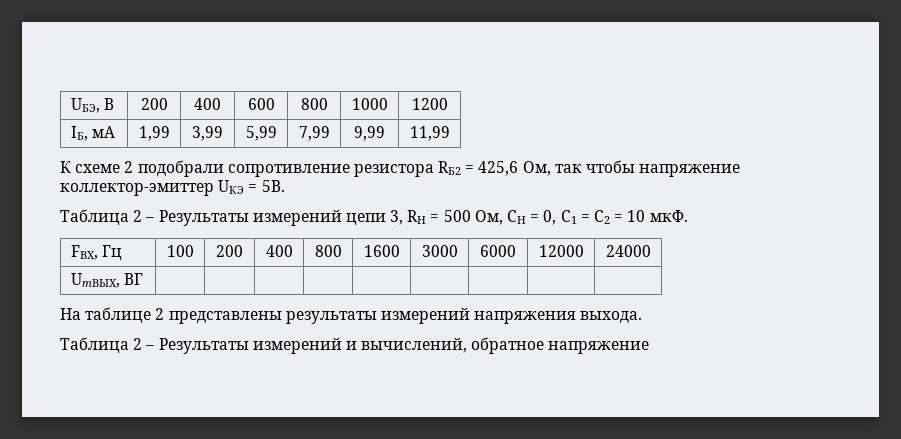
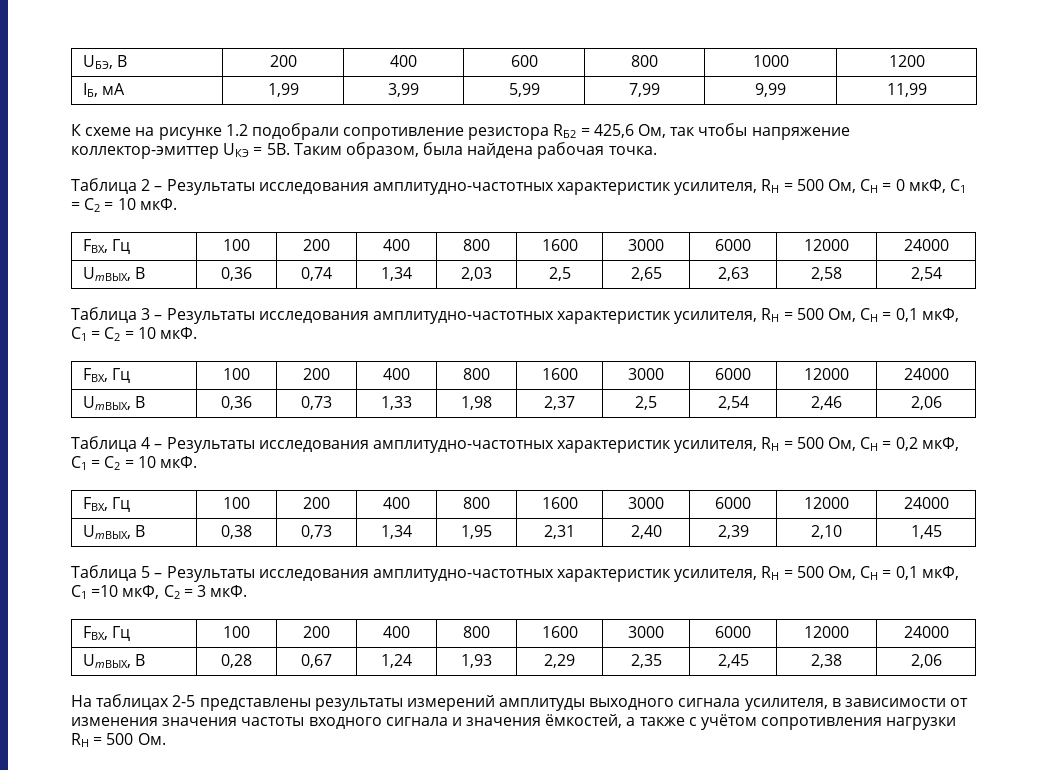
[124,161,134,173] 2 -> [135,124,248,140] на рисунке 1.2
[60,209,557,226] // Таблица 2 – Результаты измерений цепи 3, RН = 500 Ом, CН = 0, -> [293,142,657,159] [71,178,946,195] Таким образом, была найдена рабочая точка. // Таблица 2 – Результаты исследования амплитудно-частотных характеристик усилителя, RН = 500 Ом, CН = 0 мкФ,
[123,273,143,285] ВГ | | | | | | | | | -> [135,267,146,279] [221,267,252,281] [301,267,332,281] [381,267,412,281] [461,267,492,281] [548,267,571,281] [630,267,662,281] [717,267,749,281] [811,267,842,281] [910,267,942,281] [71,307,959,324] [71,327,197,341] [83,368,131,383] [223,368,250,380] [303,368,330,380] [383,368,410,380] [463,368,490,380] [541,368,578,380] [628,368,664,380] [715,368,751,380] [804,368,849,380] [903,368,949,380] [83,396,146,410] [221,396,252,410] [301,396,332,410] [381,396,412,410] [461,396,492,410] [544,396,575,410] [635,396,657,410] [717,396,749,410] [811,396,842,410] [910,396,942,410] [71,436,959,453] [71,456,197,470] [83,497,131,512] [223,497,250,509] [303,497,330,509] [383,497,410,509] [463,497,490,509] [541,497,578,509] [628,497,664,509] [715,497,751,509] [804,497,849,509] [903,497,949,509] [83,525,146,539] [221,525,252,539] [301,525,332,539] [381,525,412,539] [461,525,492,539] [544,525,575,539] [630,525,662,539] [717,525,749,539] [811,525,842,539] [910,525,942,539] [71,565,959,582] [71,585,248,599] [83,626,131,641] [223,626,250,638] [303,626,330,638] [383,626,410,638] [463,626,490,638] [541,626,578,638] [628,626,664,638] [715,626,751,638] [804,626,849,638] [903,626,949,638] [83,654,146,668] [221,654,252,668] [301,654,332,668] [381,654,412,668] [461,654,492,668] [544,654,575,668] [630,654,662,668] [717,654,749,668] [811,654,842,668] [910,654,942,668] В | 0,36 | 0,74 | 1,34 | 2,03 | 2,5 | 2,65 | 2,63 | 2,58 | 2,54 // Таблица 3 – Результаты исследования амплитудно-частотных характеристик усилителя, RН = 500 Ом, CН = 0,1 мкФ, C1 = C2 = 10 мкФ. // FВХ, Гц | 100 | 200 | 400 | 800 | 1600 | 3000 | 6000 | 12000 | 24000 // UmВЫХ, В | 0,36 | 0,73 | 1,33 | 1,98 | 2,37 | 2,5 | 2,54 | 2,46 | 2,06 // Таблица 4 – Результаты исследования амплитудно-частотных характеристик усилителя, RН = 500 Ом, CН = 0,2 мкФ, C1 = C2 = 10 мкФ. // FВХ, Гц | 100 | 200 | 400 | 800 | 1600 | 3000 | 6000 | 12000 | 24000 // UmВЫХ, В | 0,38 | 0,73 | 1,34 | 1,95 | 2,31 | 2,40 | 2,39 | 2,10 | 1,45 // Таблица 5 – Результаты исследования амплитудно-частотных характеристик усилителя, RН = 500 Ом, CН = 0,1 мкФ, C1 =10 мкФ, C2 = 3 мкФ. // FВХ, Гц | 100 | 200 | 400 | 800 | 1600 | 3000 | 6000 | 12000 | 24000 // UmВЫХ, В | 0,28 | 0,67 | 1,24 | 1,93 | 2,29 | 2,35 | 2,45 | 2,38 | 2,06
[85,307,165,324] таблице 2 -> [96,694,196,710] таблицах 2-5
[474,311,643,324] [60,337,650,354] напряжения выхода. // Таблица 2 – Результаты измерений и вычислений, обратное напряжение -> [499,698,969,711] [71,714,957,730] [71,733,166,747] амплитуды выходного сигнала усилителя, в зависимости от изменения значения частоты входного сигнала и значения ёмкостей, а также с учётом сопротивления нагрузки RН = 500 Ом.

